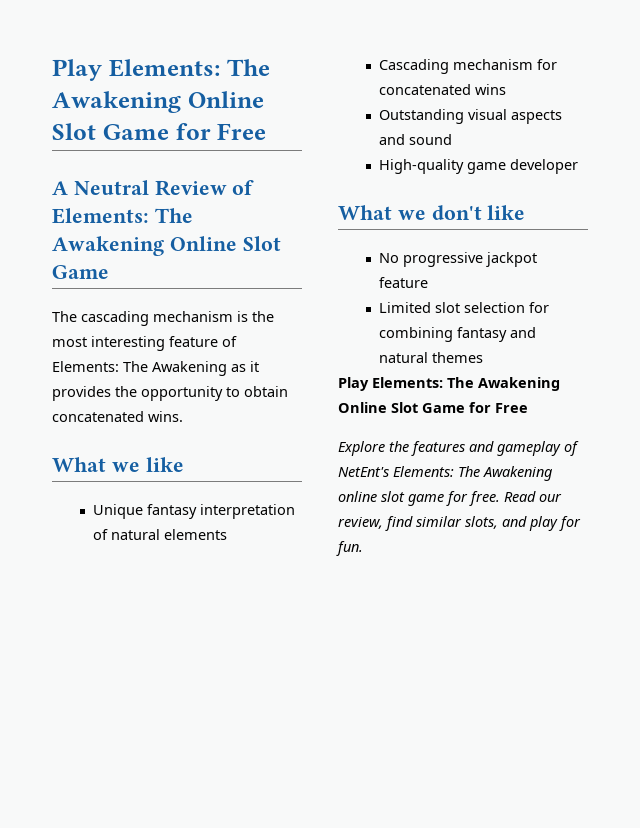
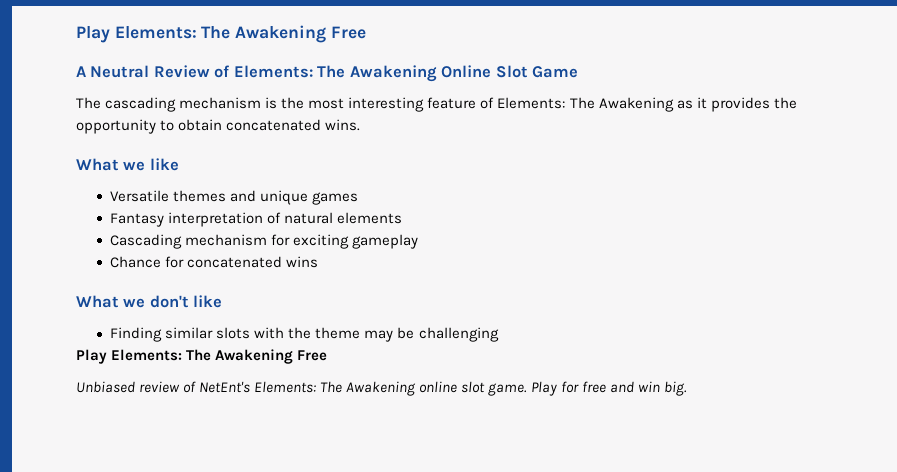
[52,59,270,81] [52,91,264,113] [52,123,211,140] Play Elements: The Awakening Online Slot Game for -> [76,25,327,43] Play Elements: The Awakening
[92,504,197,519] Unique fantasy -> [110,190,359,205] [110,213,165,227] Versatile themes and unique games // Fantasy
[378,84,506,95] [378,109,562,124] [378,134,452,145] [378,159,578,174] [338,205,526,220] [378,252,537,267] [378,277,428,288] [378,302,549,313] [378,327,536,342] [378,352,483,363] [338,377,560,391] [338,402,528,413] [338,441,561,456] concatenated wins // Outstanding visual aspects and sound // High-quality game developer // What we don't like // No progressive jackpot feature // Limited slot selection for combining fantasy and natural themes // Play Elements: The Awakening Online Slot Game for Free // Explore the features and gameplay -> [293,234,419,249] [110,256,319,268] [76,295,223,308] [110,327,499,342] [76,349,328,364] [76,381,181,393] exciting gameplay // Chance for concatenated wins // What we don't like // Finding similar slots with the theme may be challenging // Play Elements: The Awakening Free // Unbiased review
[408,491,562,506] [338,516,581,531] [336,541,363,556] game for free. Read our review, find similar slots, and play for fun. -> [488,381,687,396] game. Play for free and win big.

